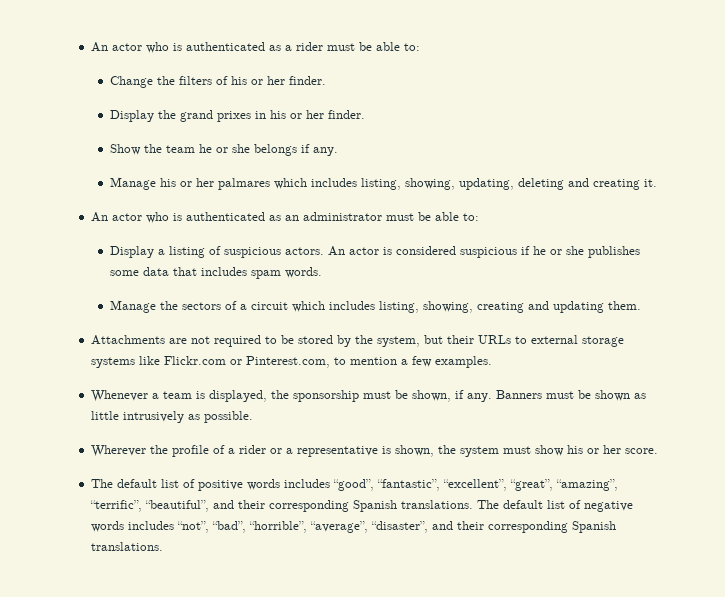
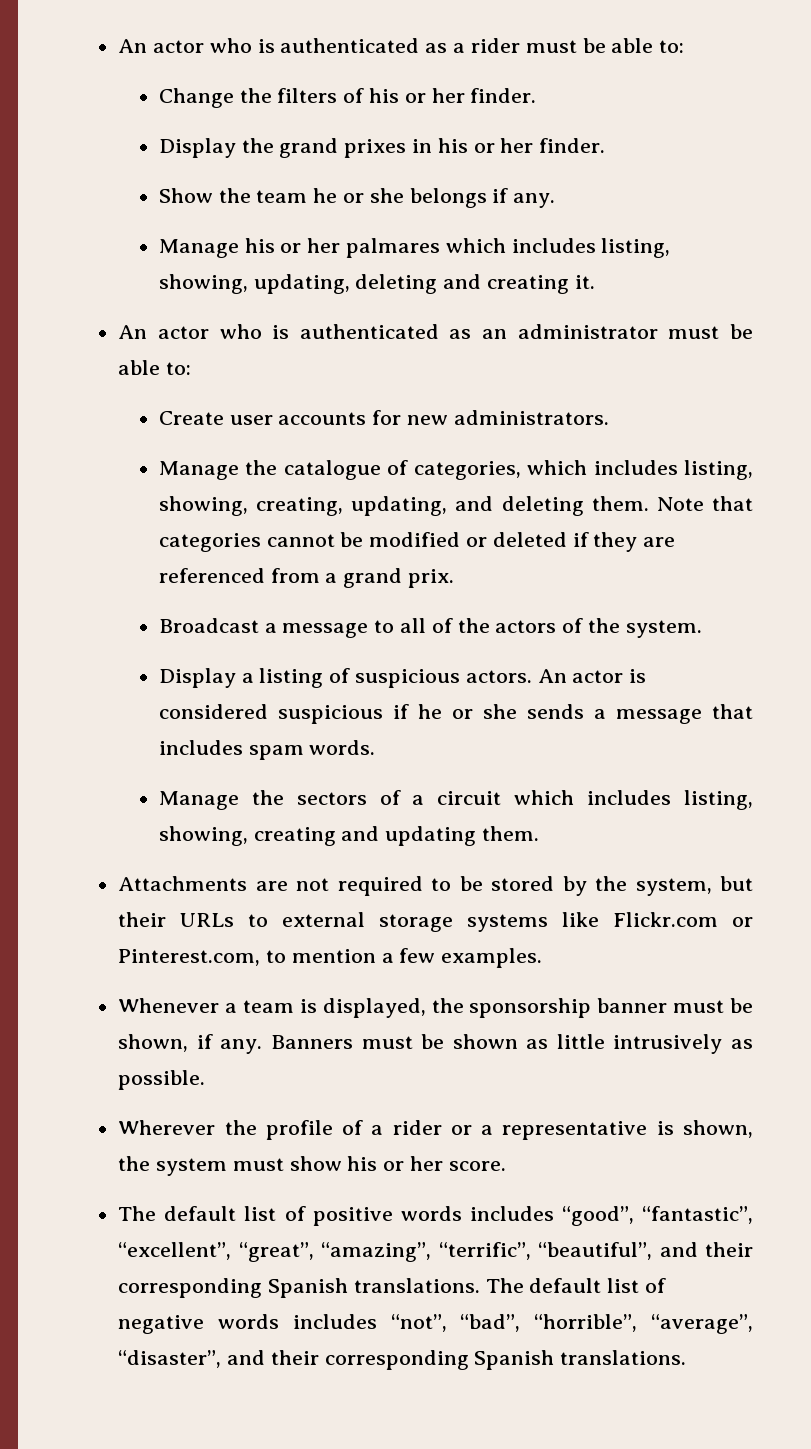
(479, 217) none -> [158,410,609,425] [158,460,754,480] [158,496,754,516] [158,532,676,552] [158,568,455,588] [158,618,702,638] // Create user accounts for new administrators. // Manage the catalogue of categories, which includes listing, showing, creating, updating, and deleting them. Note that categories cannot be modified or deleted if they are referenced from a grand prix. // Broadcast a message to all of the actors of the system.
[587,246,640,258] [109,267,169,276] publishes some data -> [526,704,702,724] sends a message
(359, 396) none -> [597,998,668,1013] banner

